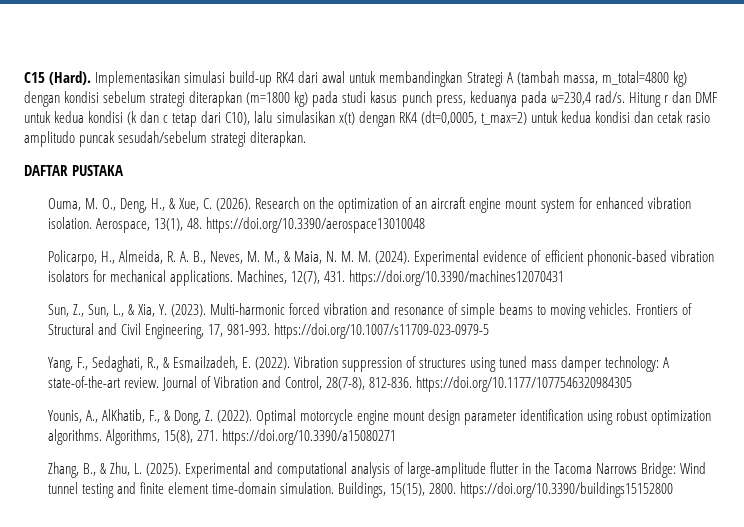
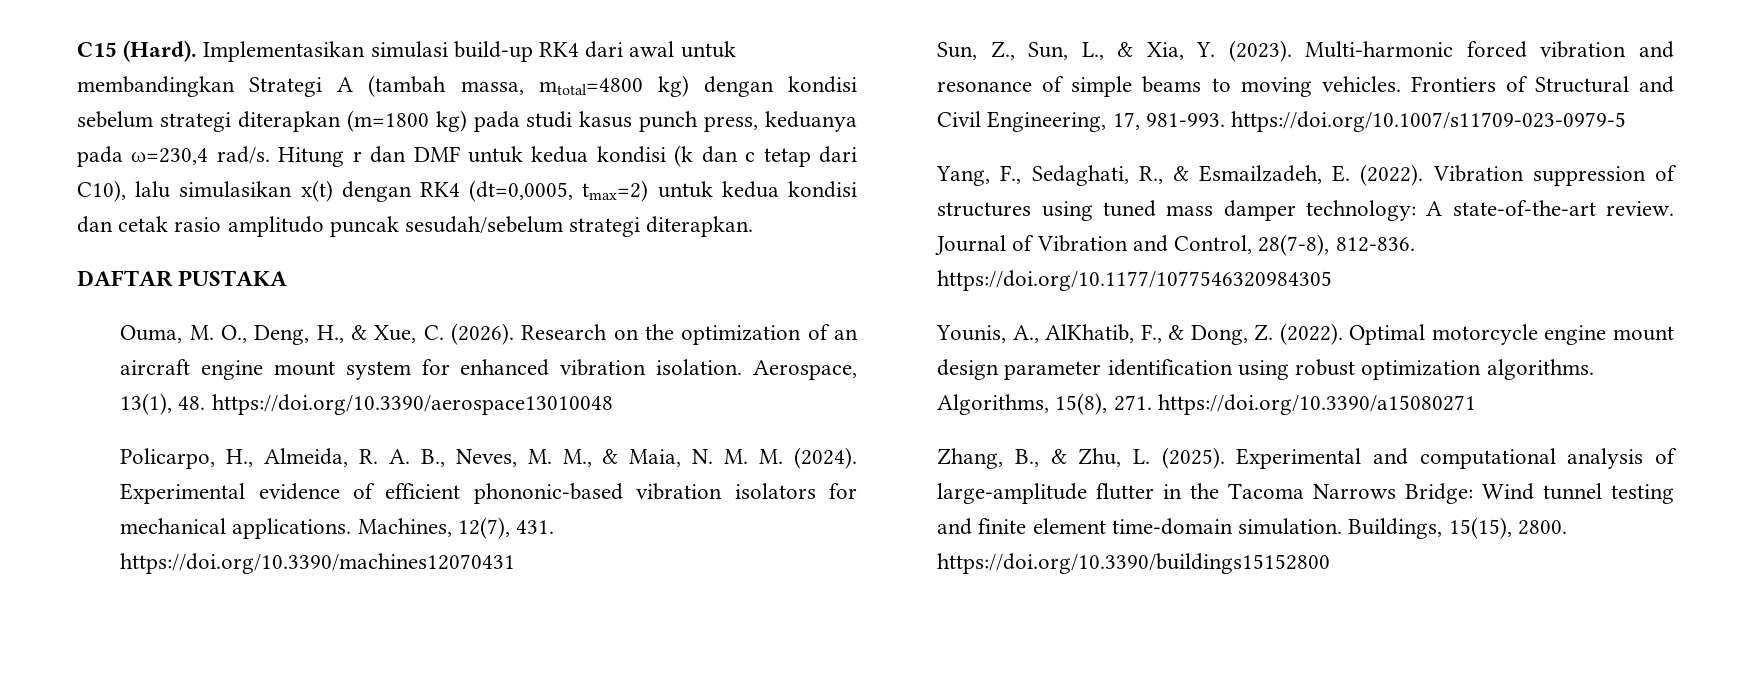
[601,71,669,85] m_total=4800 -> [538,78,643,95] mtotal=4800
[480,112,527,125] t_max=2) -> [582,180,649,202] tmax=2)

